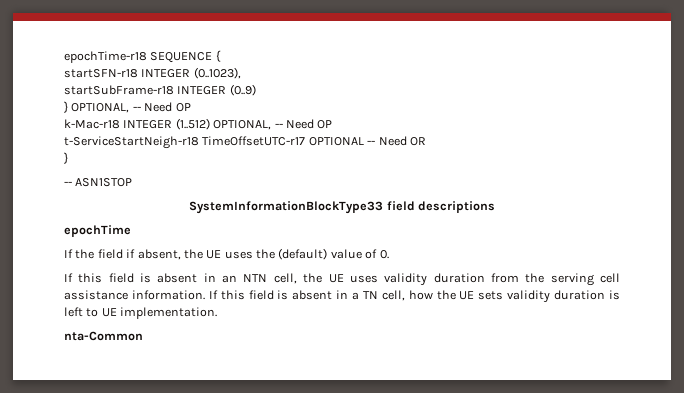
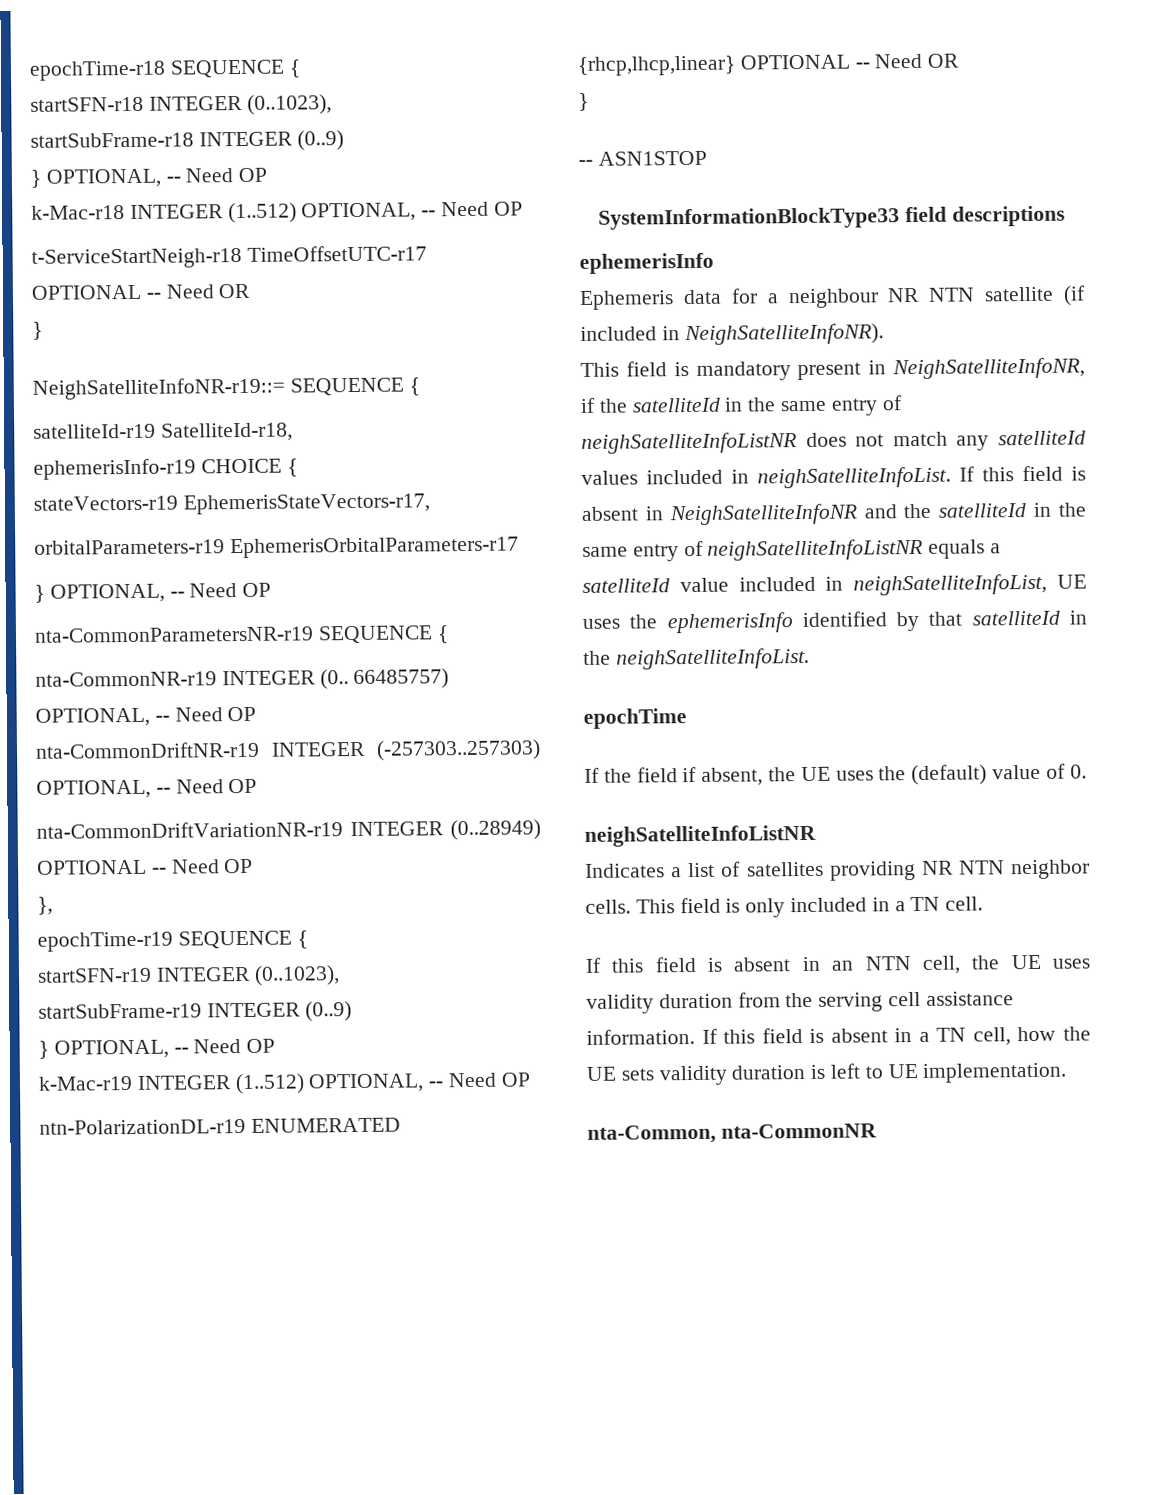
(68, 158) none -> [32,377,420,400] [33,422,293,442] [33,458,298,480] [33,493,430,515] [34,536,519,559] [34,582,272,603] [34,625,449,644] [35,668,450,690] [35,706,257,727] [35,739,541,761] [36,778,258,799] [36,819,541,841] [36,858,254,875] [37,896,53,915] [37,930,308,952] [37,965,340,986] [38,1001,352,1022] [38,1038,276,1059] [38,1072,531,1095] [39,1117,401,1135] [577,53,960,76] [578,92,589,111] // NeighSatelliteInfoNR-r19::= SEQUENCE { // satelliteId-r19 SatelliteId-r18, // ephemerisInfo-r19 CHOICE { // stateVectors-r19 EphemerisStateVectors-r17, // orbitalParameters-r19 EphemerisOrbitalParameters-r17 // } OPTIONAL, -- Need OP // nta-CommonParametersNR-r19 SEQUENCE { // nta-CommonNR-r19 INTEGER (0.. 66485757) OPTIONAL, -- Need OP // nta-CommonDriftNR-r19 INTEGER (-257303..257303) OPTIONAL, -- Need OP // nta-CommonDriftVariationNR-r19 INTEGER (0..28949) OPTIONAL -- Need OP // }, // epochTime-r19 SEQUENCE { // startSFN-r19 INTEGER (0..1023), // startSubFrame-r19 INTEGER (0..9) // } OPTIONAL, -- Need OP // k-Mac-r19 INTEGER (1..512) OPTIONAL, -- Need OP // ntn-PolarizationDL-r19 ENUMERATED {rhcp,lhcp,linear} OPTIONAL -- Need OR // }
(495, 207) none -> [579,252,714,274] [579,285,1086,310] [580,323,884,346] [580,357,1085,381] [580,395,903,416] [581,430,1086,454] [581,465,1086,489] [581,502,1086,526] [582,538,1002,562] [582,573,1087,596] [582,610,1087,634] [583,647,810,670] // ephemerisInfo // Ephemeris data for a neighbour NR NTN satellite (if included in NeighSatelliteInfoNR). // This field is mandatory present in NeighSatelliteInfoNR, if the satelliteId in the same entry of neighSatelliteInfoListNR does not match any satelliteId values included in neighSatelliteInfoList. If this field is absent in NeighSatelliteInfoNR and the satelliteId in the same entry of neighSatelliteInfoListNR equals a satelliteId value included in neighSatelliteInfoList, UE uses the ephemerisInfo identified by that satelliteId in the neighSatelliteInfoList.
(389, 254) none -> [584,824,816,847] [585,859,1090,881] [585,896,984,918] // neighSatelliteInfoListNR // Indicates a list of satellites providing NR NTN neighbor cells. This field is only included in a TN cell.
[64,331,143,341] nta-Common -> [587,1123,877,1144] nta-Common, nta-CommonNR

